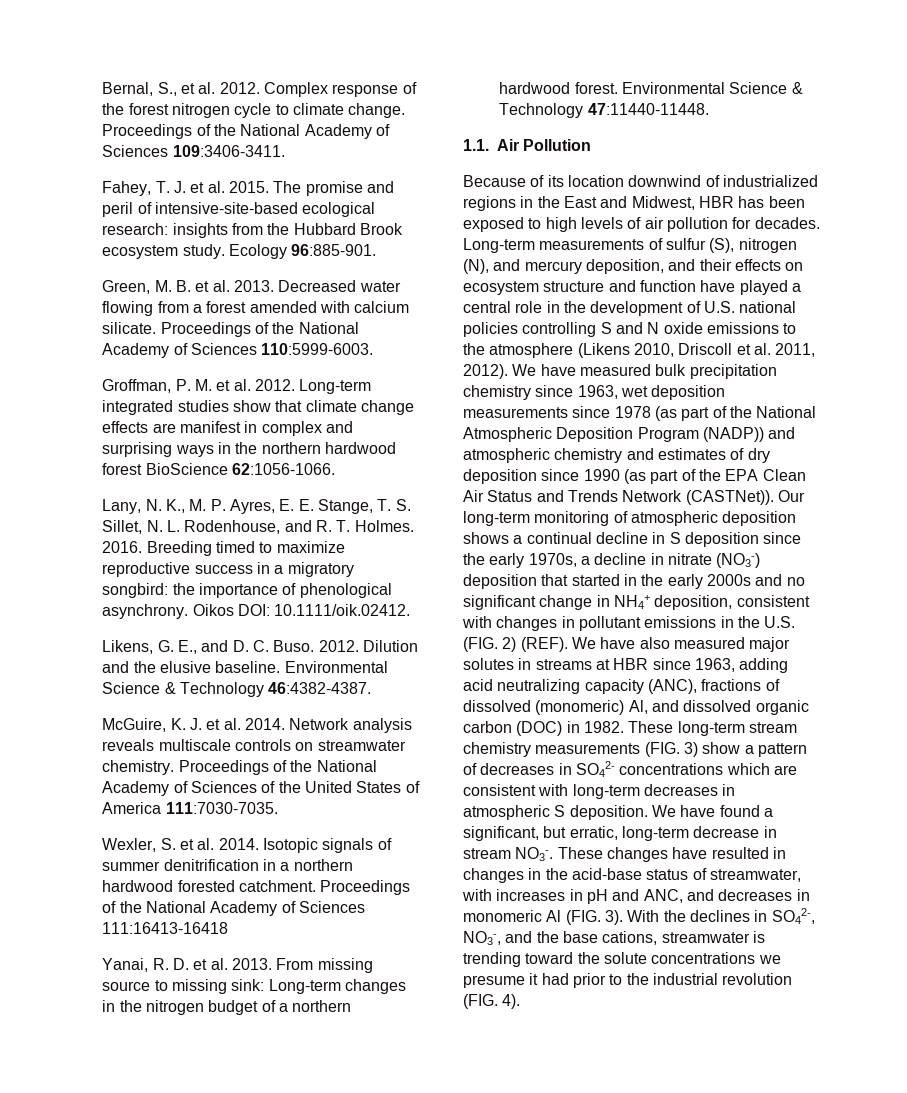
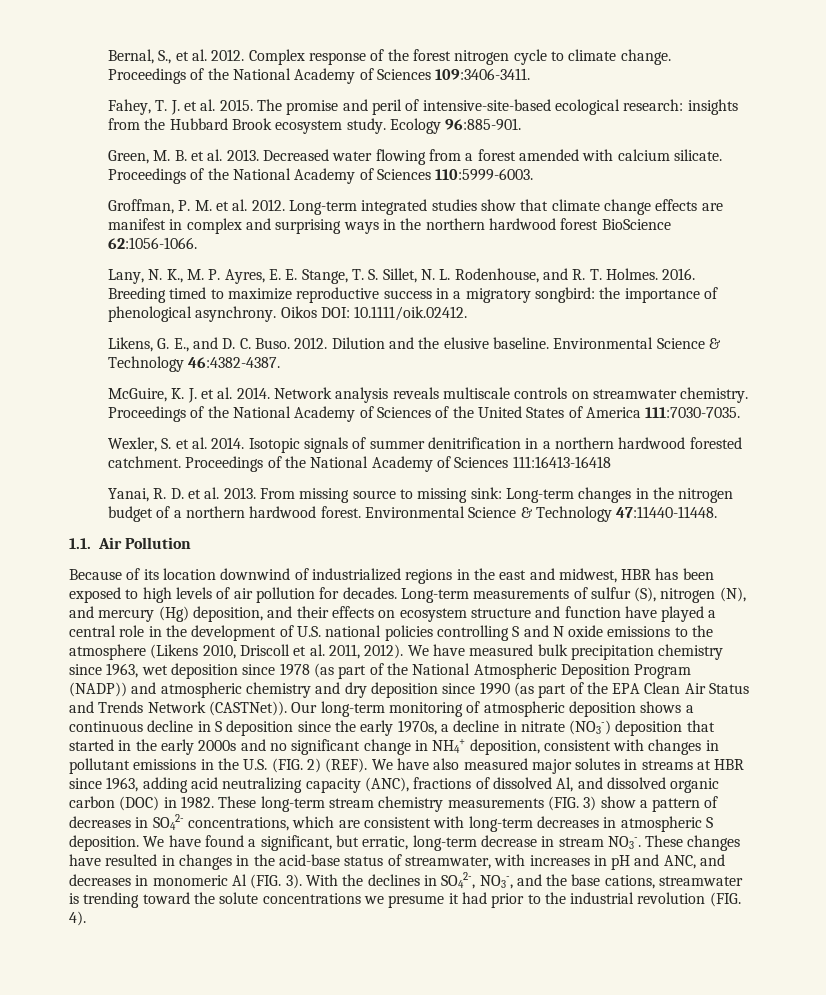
[563,196,695,210] East and Midwest, -> [499,568,617,583] east and midwest,
(582, 267) none -> [158,606,189,622] (Hg)
[463,407,568,418] measurements -> (238, 671) none
[657,448,745,460] estimates of -> (341, 688) none
[526,532,592,544] continual -> [69,721,143,732] continuous
[535,700,625,715] (monomeric) -> (552, 783) none
[619,763,724,775] concentrations -> [187,817,289,831] concentrations,

